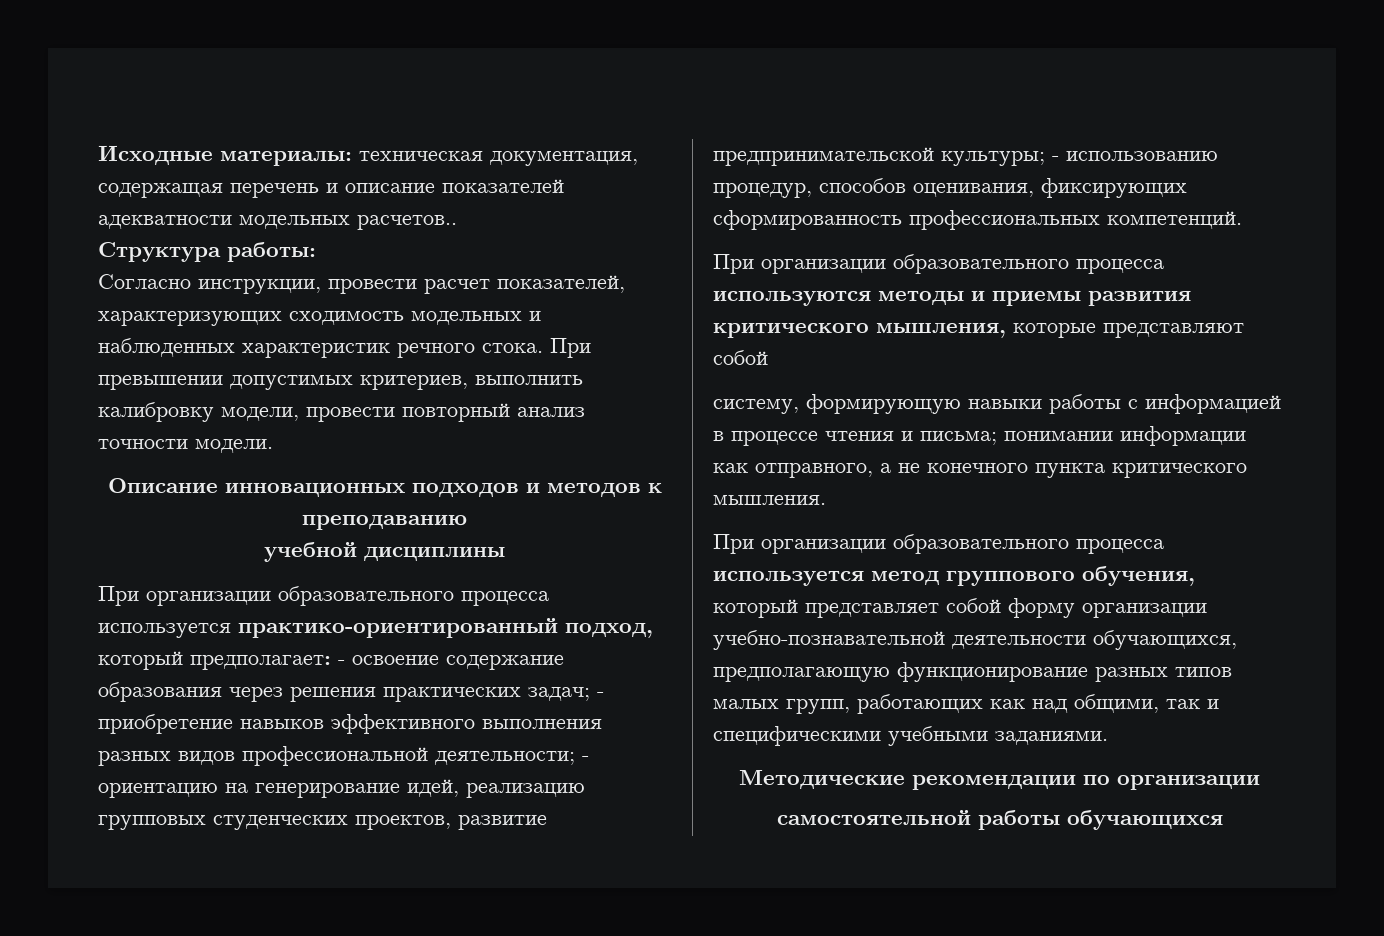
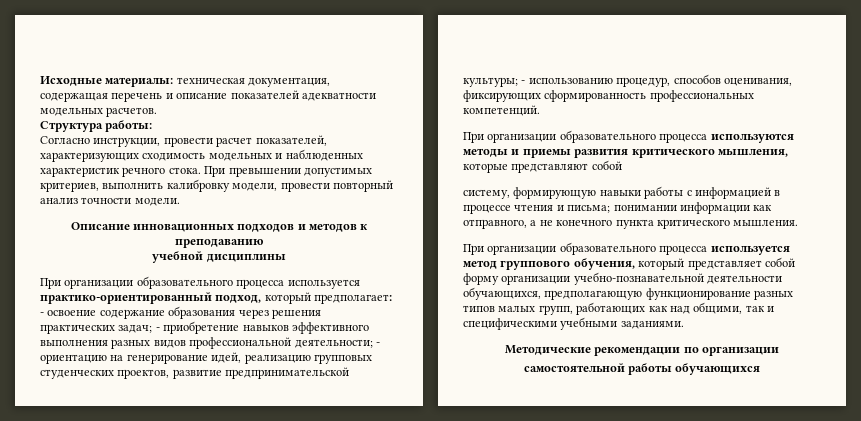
[357,215,457,230] расчетов.. -> [106,107,158,117] расчетов.

